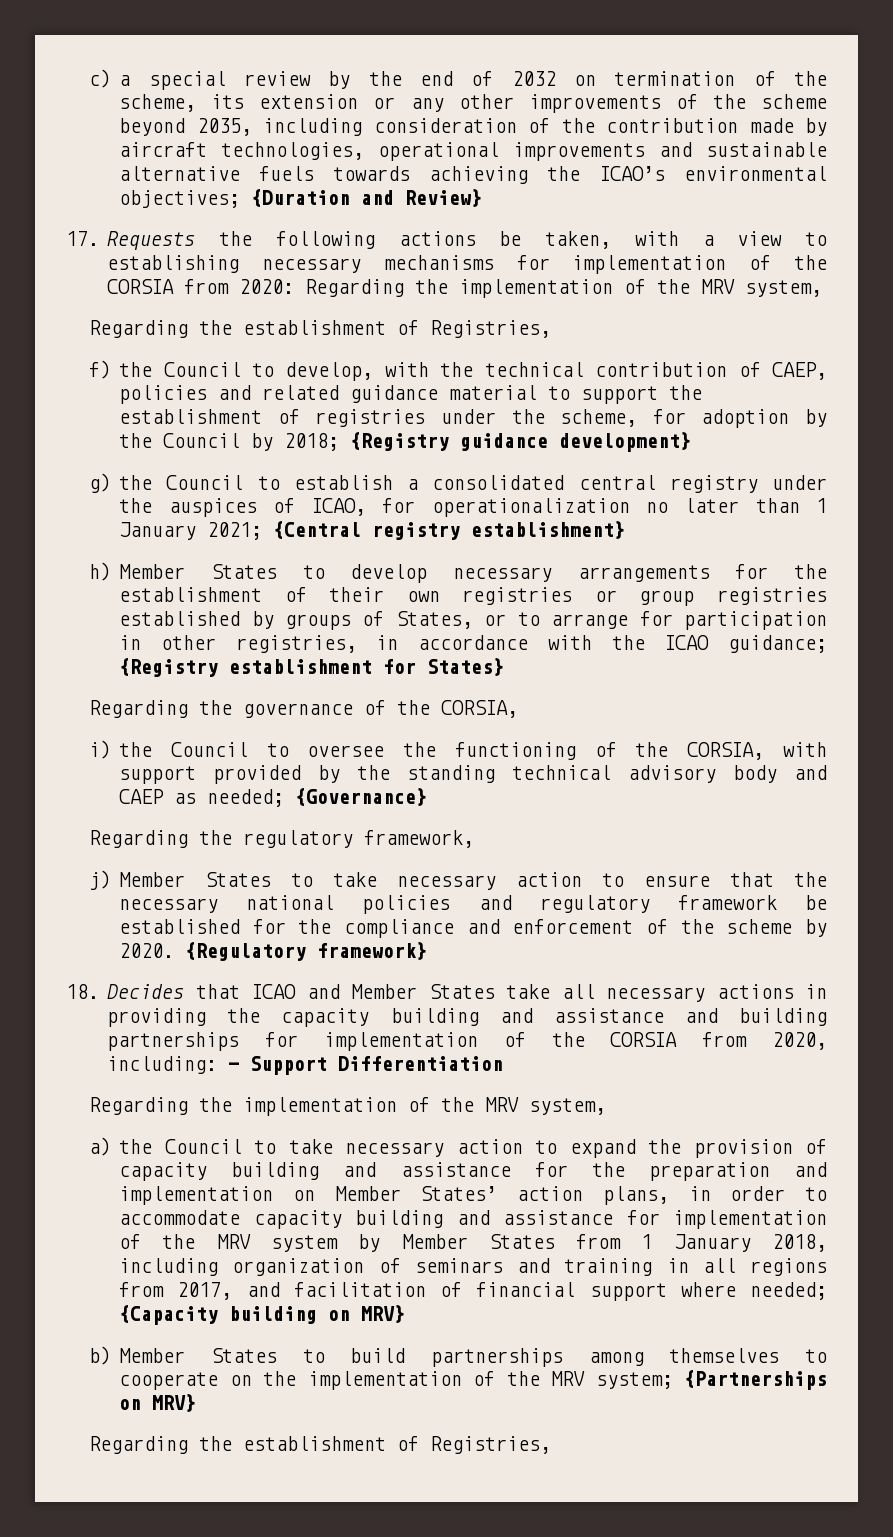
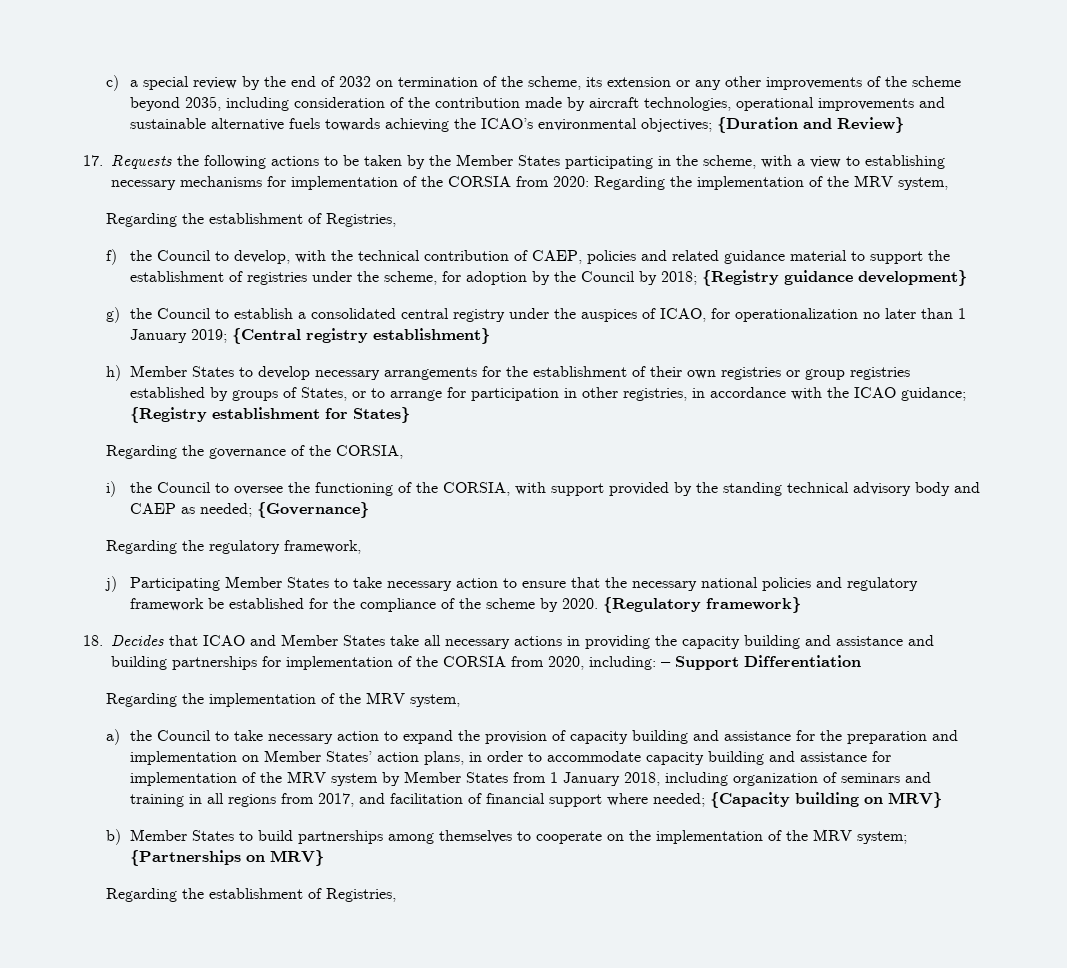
[499,231,611,249] be taken, -> [324,154,756,169] to be taken by the Member States participating in the scheme,
[207,522,263,540] 2021; -> [190,329,227,343] 2019;
(111, 880) none -> [129,577,220,591] Participating
[466,919,634,934] and enforcement -> (436, 605) none

